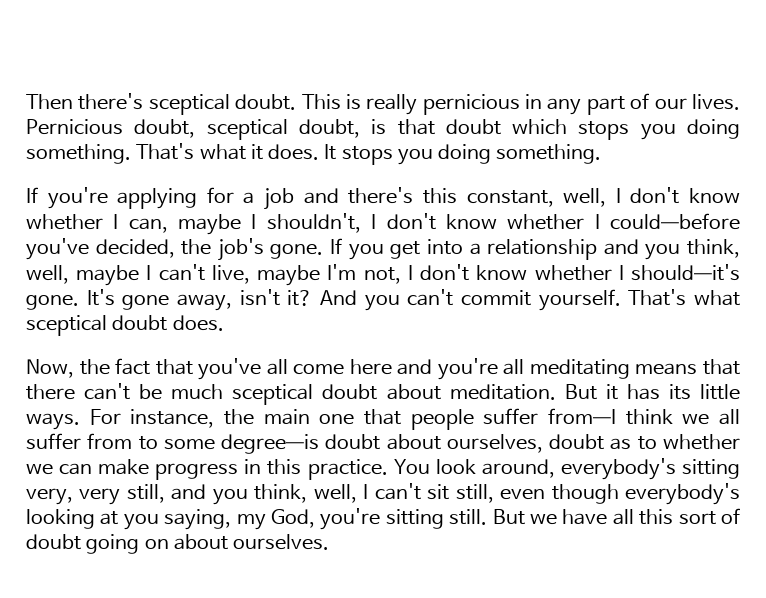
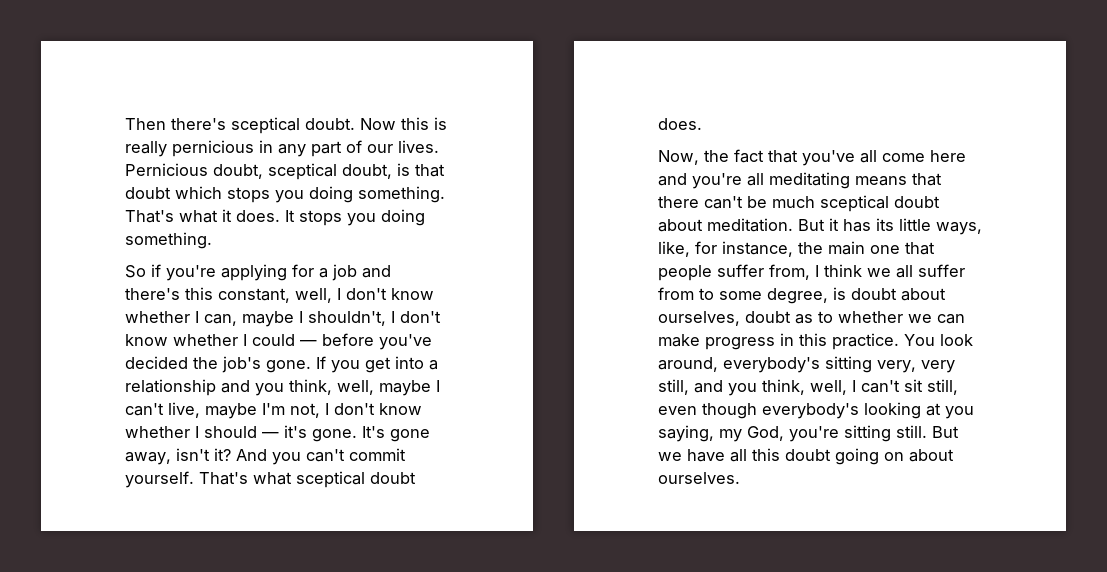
[301,94,341,110] This -> [360,117,429,130] Now this
[26,187,38,203] If -> [125,264,161,278] So if
[610,213,741,230] [26,238,175,260] could—before you've decided, -> [252,333,432,350] [125,356,188,369] could — before you've decided
[631,264,740,281] should—it's -> [204,425,307,438] should — it's
[26,409,121,430] ways. For -> [936,222,982,235] [658,241,717,257] ways, like, for
[547,408,616,424] from—I -> [769,264,819,280] from, I
[221,434,320,454] degree—is -> [767,287,846,304] degree, is
[678,508,740,525] sort of -> (780, 454) none

